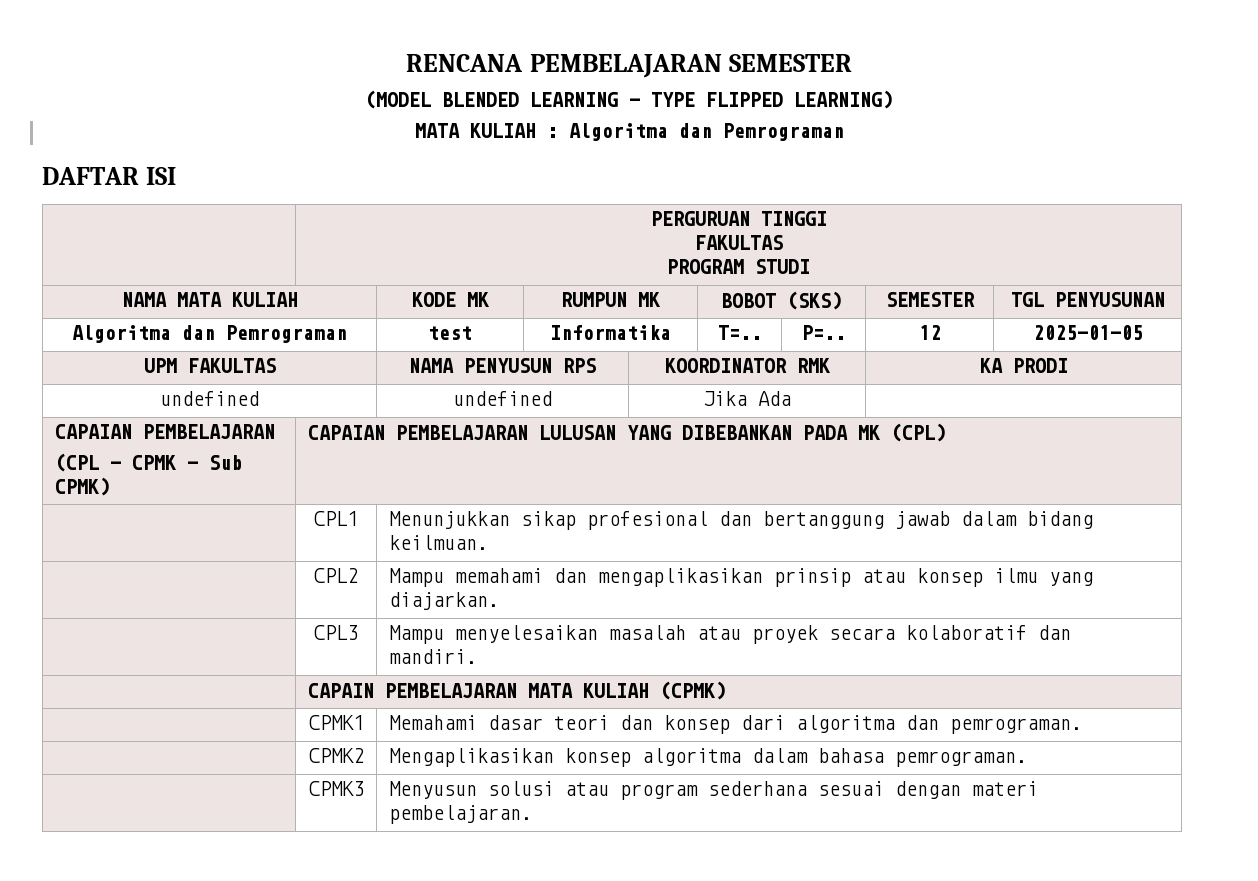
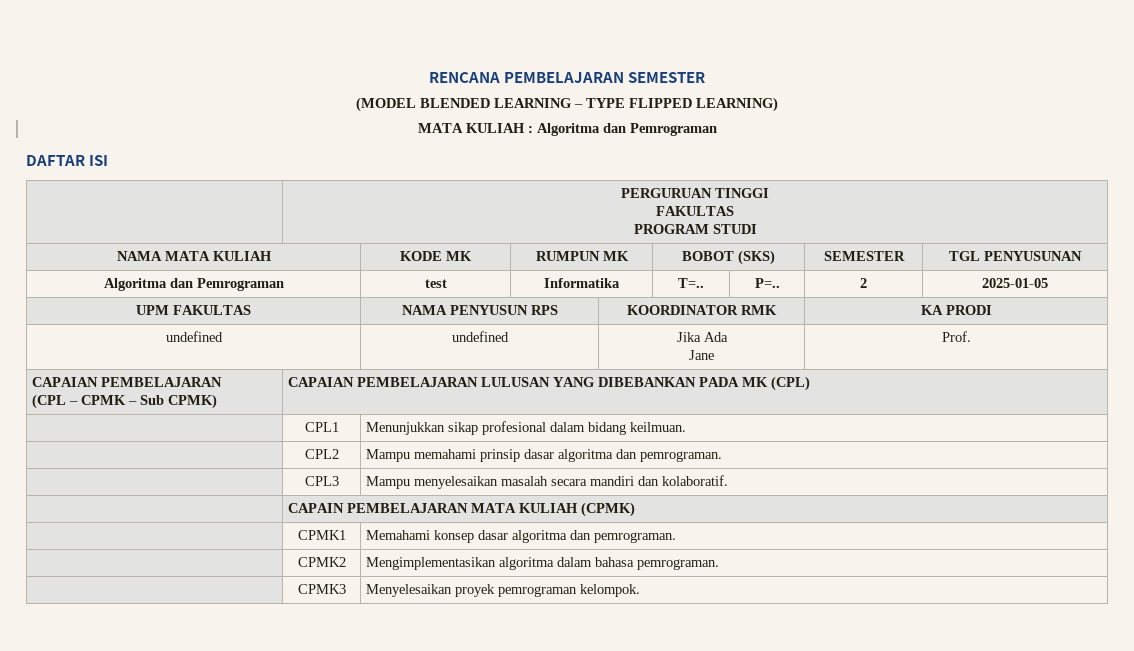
[918,325,941,340] 12 -> [860,278,867,288] 2
(791, 398) | -> [689,350,714,360] [941,331,971,342] // Jane | Prof.
[718,511,950,529] dan bertanggung jawab -> (547, 428) none
[553,568,1093,587] [388,592,499,610] [314,625,358,640] [388,625,1071,644] [388,649,477,664] dan mengaplikasikan prinsip atau konsep ilmu yang diajarkan. // | CPL3 | Mampu menyelesaikan masalah atau proyek secara kolaboratif dan mandiri. -> [480,449,723,462] [304,476,339,486] [366,475,729,489] prinsip dasar algoritma dan pemrograman. // | CPL3 | Mampu menyelesaikan masalah secara mandiri dan kolaboratif.
[487,715,785,734] dasar teori dan konsep dari -> [434,530,509,543] konsep dasar
[388,748,631,767] Mengaplikasikan konsep -> [366,557,497,570] Mengimplementasikan
[388,781,1038,800] [388,805,532,824] Menyusun solusi atau program sederhana sesuai dengan materi pembelajaran. -> [366,584,641,597] Menyelesaikan proyek pemrograman kelompok.

